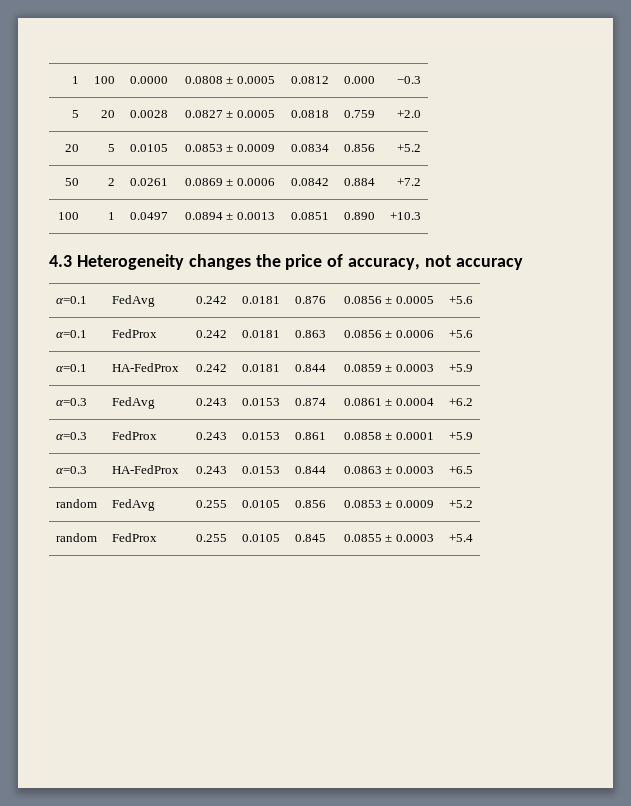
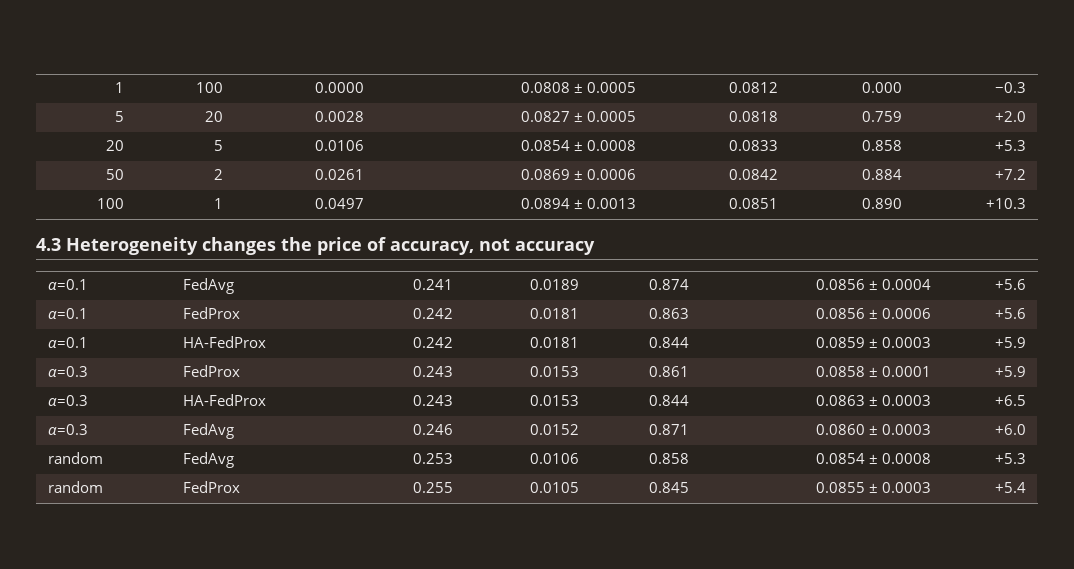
[129,144,168,152] [184,144,275,152] [290,144,329,152] [343,144,375,152] [396,144,421,152] 0.0105 | 0.0853 ± 0.0009 | 0.0834 | 0.856 | +5.2 -> [315,140,365,151] [521,140,637,152] [729,140,779,151] [862,140,903,151] [995,140,1027,151] 0.0106 | 0.0854 ± 0.0008 | 0.0833 | 0.858 | +5.3
[195,296,227,304] [241,296,280,304] [294,296,326,304] [343,296,434,304] 0.242 | 0.0181 | 0.876 | 0.0856 ± 0.0005 -> [413,279,454,290] [530,279,580,290] [649,279,690,290] [816,279,932,291] 0.241 | 0.0189 | 0.874 | 0.0856 ± 0.0004
[56,398,88,406] [112,397,156,409] [195,398,227,406] [241,398,280,406] [294,398,326,406] [343,398,434,406] [448,398,473,406] // α=0.3 | FedAvg | 0.243 | 0.0153 | 0.874 | 0.0861 ± 0.0004 | +6.2 -> (1027, 342) none
[56,499,98,508] [112,499,156,511] [195,500,227,508] [241,500,280,508] [294,500,326,508] [343,500,434,508] [448,500,473,508] random | FedAvg | 0.255 | 0.0105 | 0.856 | 0.0853 ± 0.0009 | +5.2 -> [47,424,88,435] [182,423,234,439] [413,424,454,435] [530,424,580,435] [649,424,690,435] [816,424,932,436] [995,424,1027,435] [47,452,103,464] [182,452,234,468] [413,453,454,464] [530,453,580,464] [649,453,690,464] [816,453,932,465] [995,453,1027,464] α=0.3 | FedAvg | 0.246 | 0.0152 | 0.871 | 0.0860 ± 0.0003 | +6.0 // random | FedAvg | 0.253 | 0.0106 | 0.858 | 0.0854 ± 0.0008 | +5.3

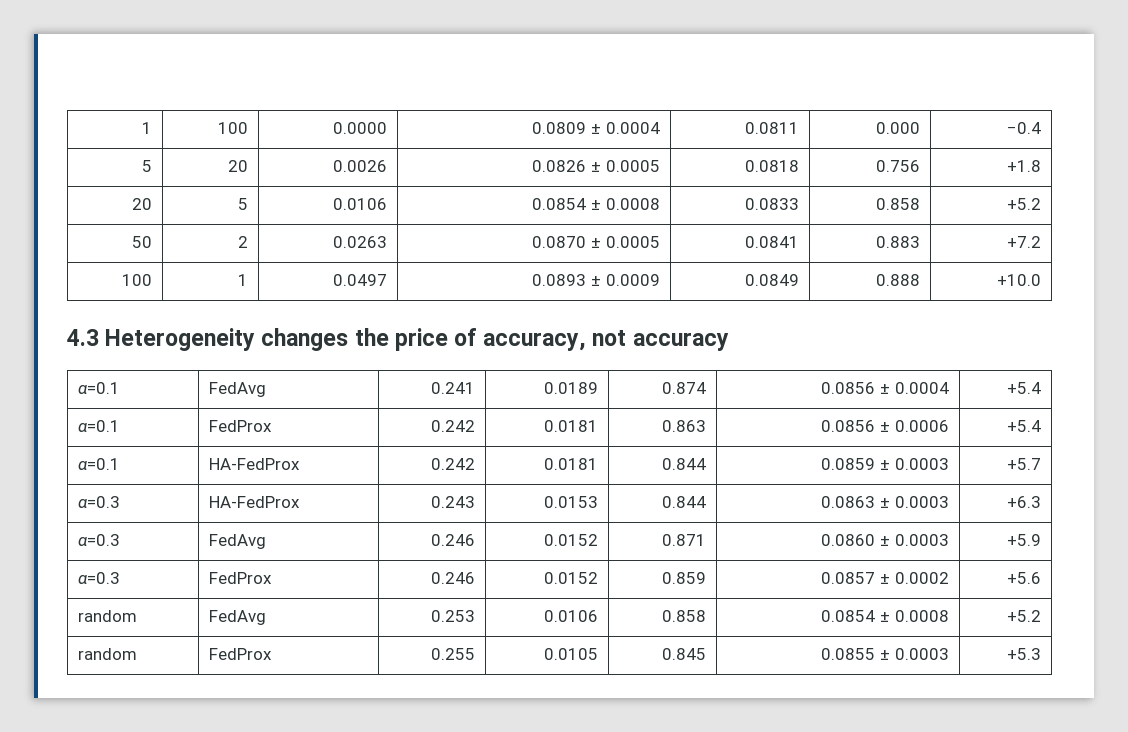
[521,82,637,94] [729,82,779,93] 0.0808 ± 0.0005 | 0.0812 -> [532,122,660,134] [744,122,799,134] 0.0809 ± 0.0004 | 0.0811
[995,82,1027,93] −0.3 -> [1006,122,1041,134] −0.4
[315,111,365,122] [521,111,571,122] 0.0028 | 0.0827 -> [332,160,387,172] [532,160,587,172] 0.0026 | 0.0826
[862,111,903,122] [995,111,1027,122] 0.759 | +2.0 -> [875,160,920,172] [1006,160,1041,172] 0.756 | +1.8
[995,140,1027,151] +5.3 -> [1006,198,1041,210] +5.2
[315,169,365,180] [521,169,637,181] [729,169,779,180] [862,169,903,180] [995,169,1027,180] [97,198,125,209] [214,198,224,209] [315,198,365,209] [521,198,637,210] [729,198,779,209] [862,198,903,209] [986,198,1027,209] 0.0261 | 0.0869 ± 0.0006 | 0.0842 | 0.884 | +7.2 // 100 | 1 | 0.0497 | 0.0894 ± 0.0013 | 0.0851 | 0.890 | +10.3 -> [332,236,387,248] [532,236,660,248] [744,236,799,248] [875,236,920,248] [1006,236,1041,248] [121,274,152,286] [237,274,248,286] [332,274,387,286] [532,274,660,286] [744,274,799,286] [875,274,920,286] [996,274,1041,286] 0.0263 | 0.0870 ± 0.0005 | 0.0841 | 0.883 | +7.2 // 100 | 1 | 0.0497 | 0.0893 ± 0.0009 | 0.0849 | 0.888 | +10.0
[995,279,1027,290] +5.6 -> [1006,382,1041,394] +5.4
[995,308,1027,319] +5.6 -> [1006,420,1041,432] +5.4
[995,337,1027,348] [47,366,88,377] [182,365,240,377] [413,366,454,377] [530,366,580,377] [649,366,690,377] [816,366,932,378] [995,366,1027,377] +5.9 // α=0.3 | FedProx | 0.243 | 0.0153 | 0.861 | 0.0858 ± 0.0001 | +5.9 -> [1006,458,1041,470] +5.7
[995,395,1027,406] +6.5 -> [1006,496,1041,508] +6.3
[995,424,1027,435] +6.0 -> [1006,534,1041,546] [78,572,121,584] [209,572,273,584] [430,572,475,584] [543,572,598,584] [661,572,706,584] [821,572,949,584] [1006,572,1041,584] +5.9 // α=0.3 | FedProx | 0.246 | 0.0152 | 0.859 | 0.0857 ± 0.0002 | +5.6
[995,453,1027,464] +5.3 -> [1006,610,1041,622] +5.2
[995,482,1027,493] +5.4 -> [1006,648,1041,660] +5.3

